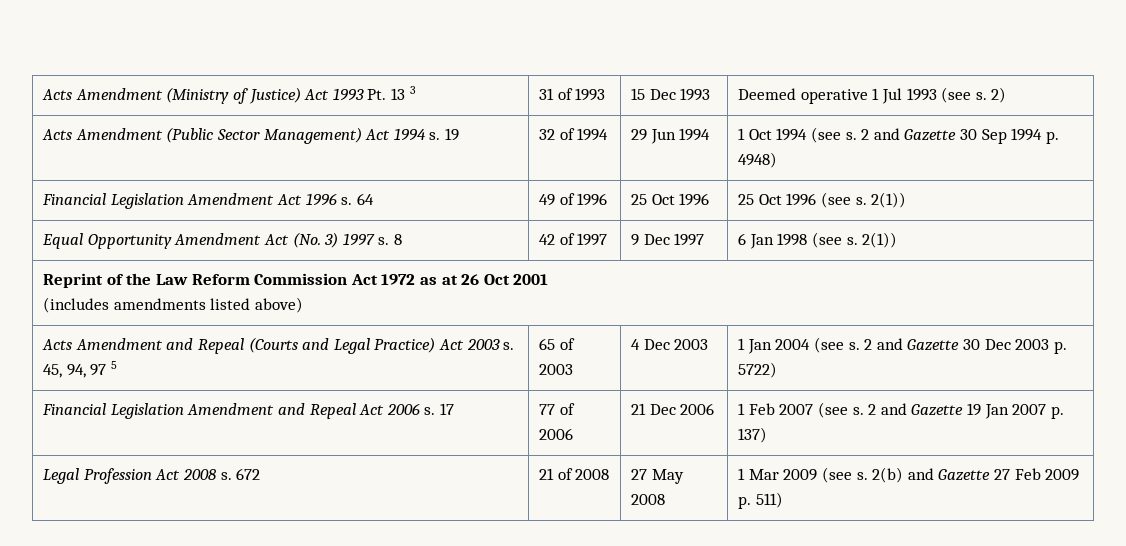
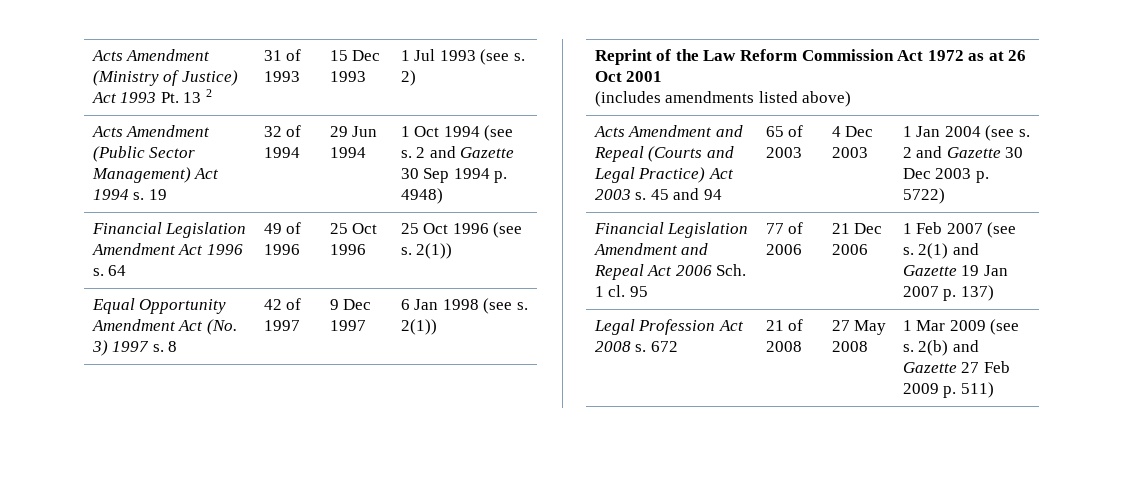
[409,86,416,94] 3 -> [205,89,212,97] 2
[738,88,868,104] Deemed operative -> (366, 76) none
[43,361,118,378] 45, 94, 97 5 -> [650,188,722,200] 45 and 94
[424,403,455,415] s. 17 -> [716,264,747,276] [594,285,648,297] Sch. 1 cl. 95
[868,404,877,415] 2 -> [918,243,949,259] 2(1)

